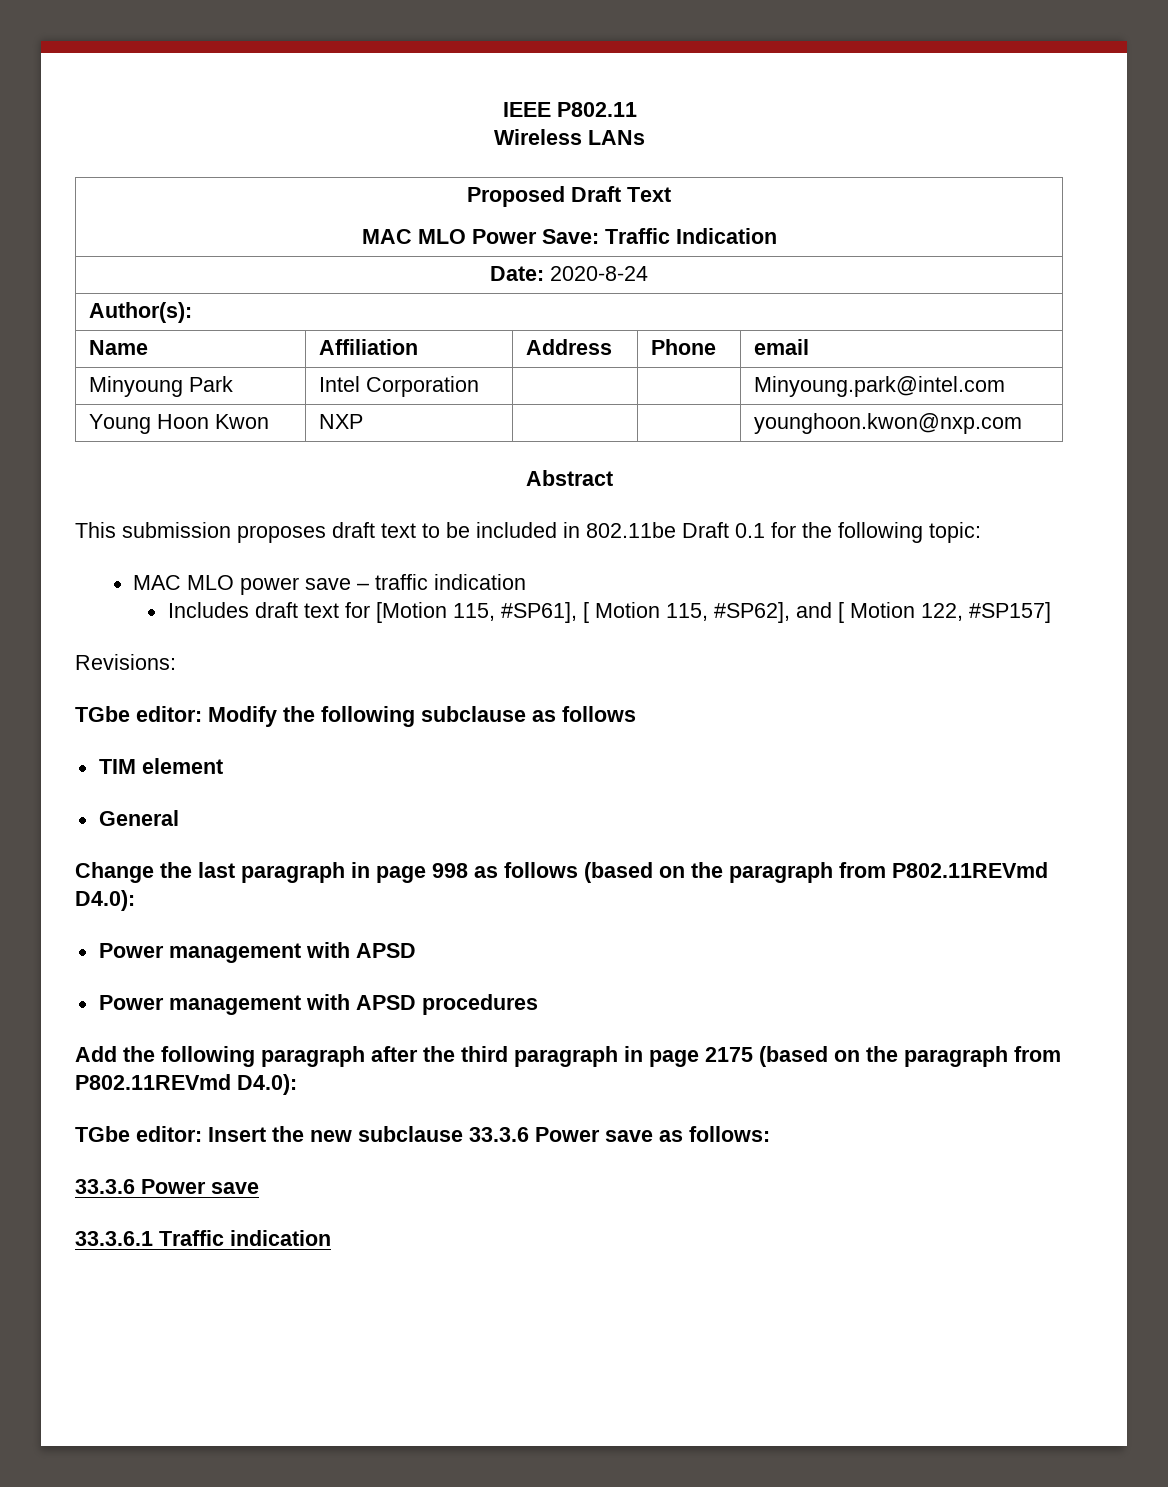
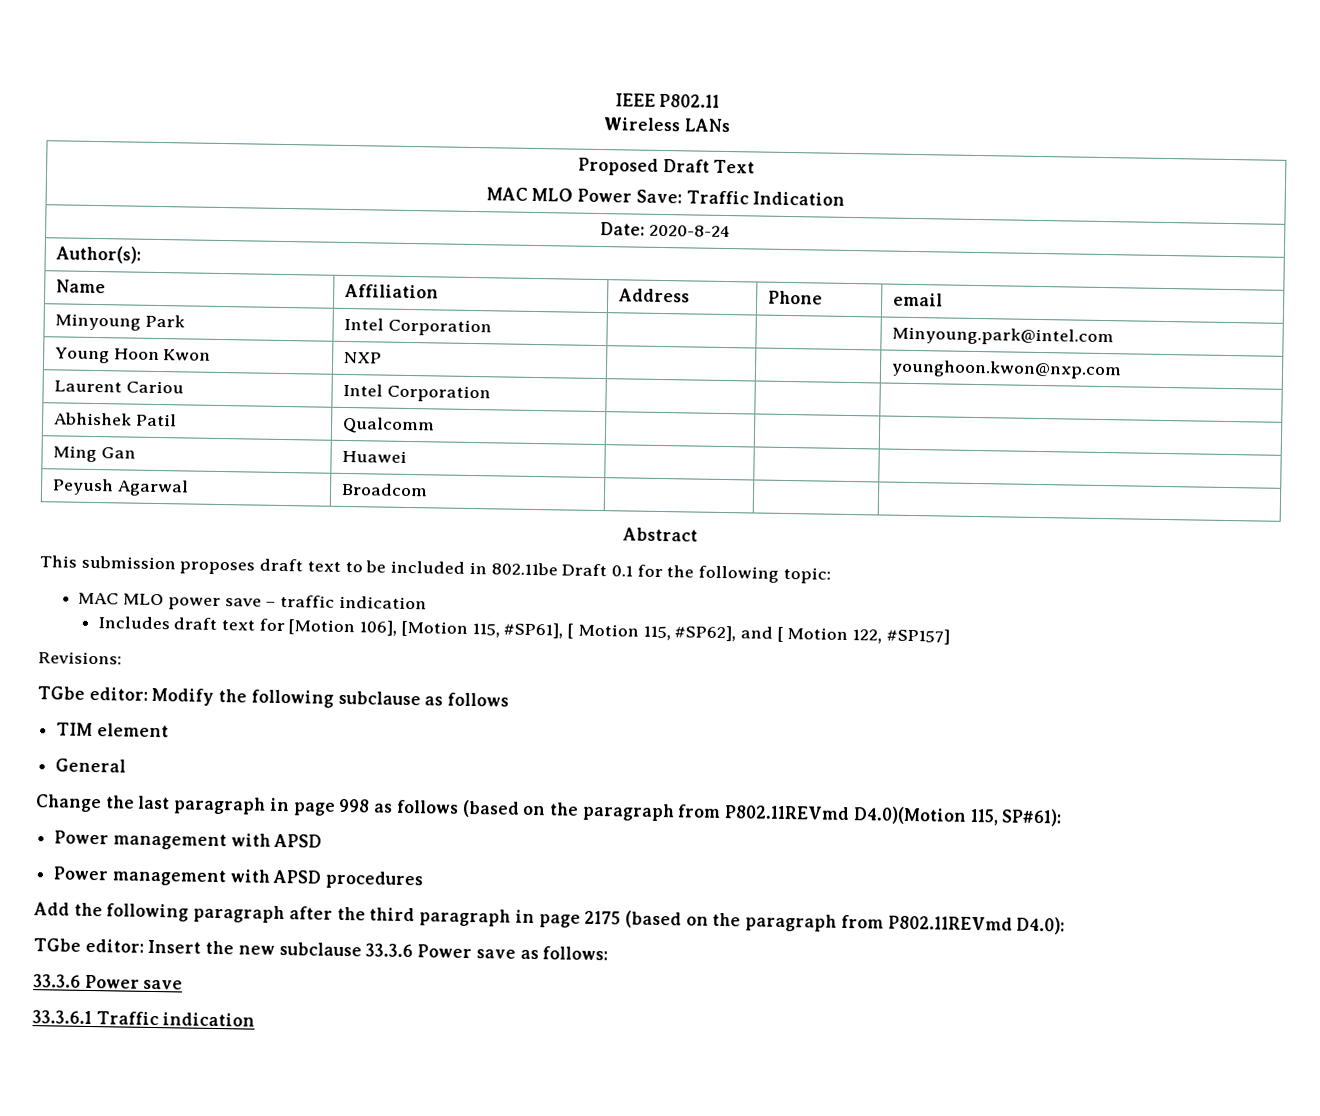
(1023, 423) none -> [53,380,184,394] [342,383,491,403] [53,412,177,427] [341,416,435,435] [52,445,136,463] [341,449,407,463] [51,478,189,497] [340,482,428,497] // Laurent Cariou | Intel Corporation | | | // Abhishek Patil | Qualcomm | | | // Ming Gan | Huawei | | | // Peyush Agarwal | Broadcom | | |
(447, 612) none -> [359,620,468,637] 106], [Motion
[75,890,135,911] D4.0): -> [852,806,1063,827] D4.0)(Motion 115, SP#61):

